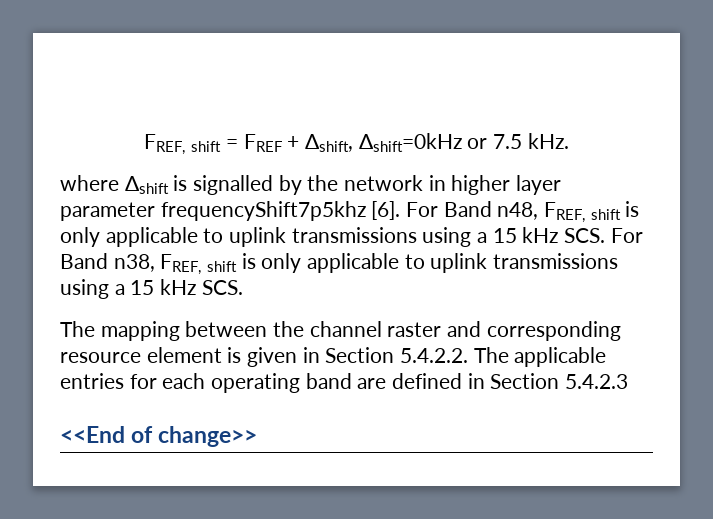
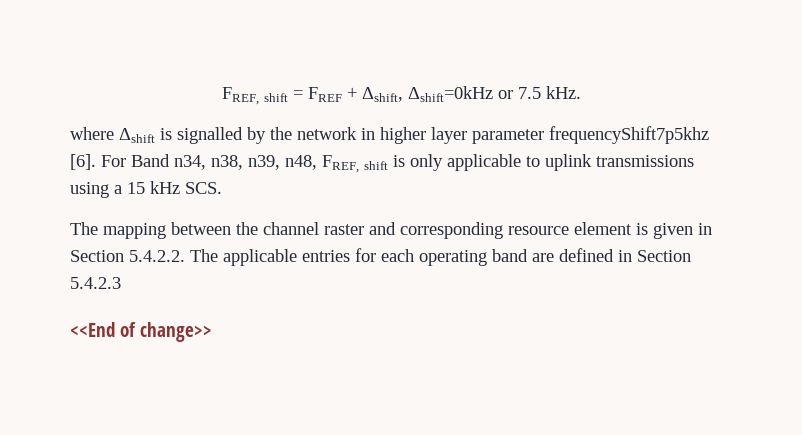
(492, 209) none -> [174,155,280,170] n34, n38, n39,
[610,228,643,243] [60,253,619,275] [60,279,243,299] For Band n38, FREF, shift is only applicable to uplink transmissions using a 15 kHz SCS. -> (222, 188) none

